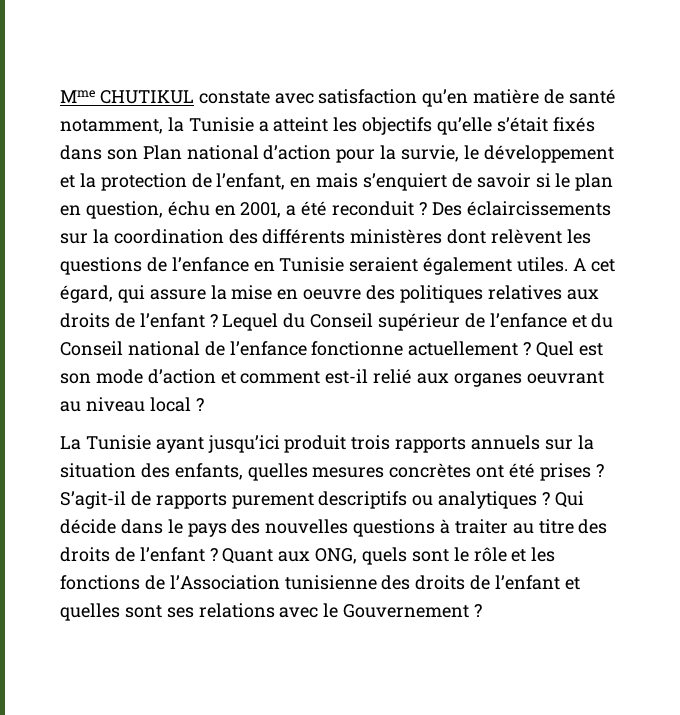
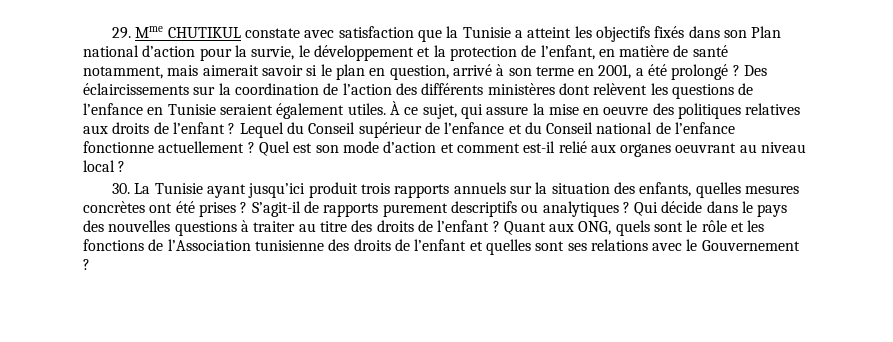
(60, 96) none -> [112,27,132,39] 29.
[422,89,616,107] [60,119,163,134] qu’en matière de santé notamment, -> [417,29,442,42] que
[437,117,548,135] qu’elle s’était -> (650, 34) none
[316,173,472,191] mais s’enquiert de -> [619,45,728,57] [83,65,259,79] matière de santé notamment, mais aimerait
[167,201,210,216] échu -> [452,64,574,76] arrivé à son terme
[332,201,415,216] reconduit -> [671,64,729,80] prolongé
(224, 236) none -> [323,83,392,95] de l’action
[572,258,615,272] [60,285,113,303] A cet égard, -> [389,101,457,119] À ce sujet,
(204, 404) none -> [112,183,131,194] 30.

